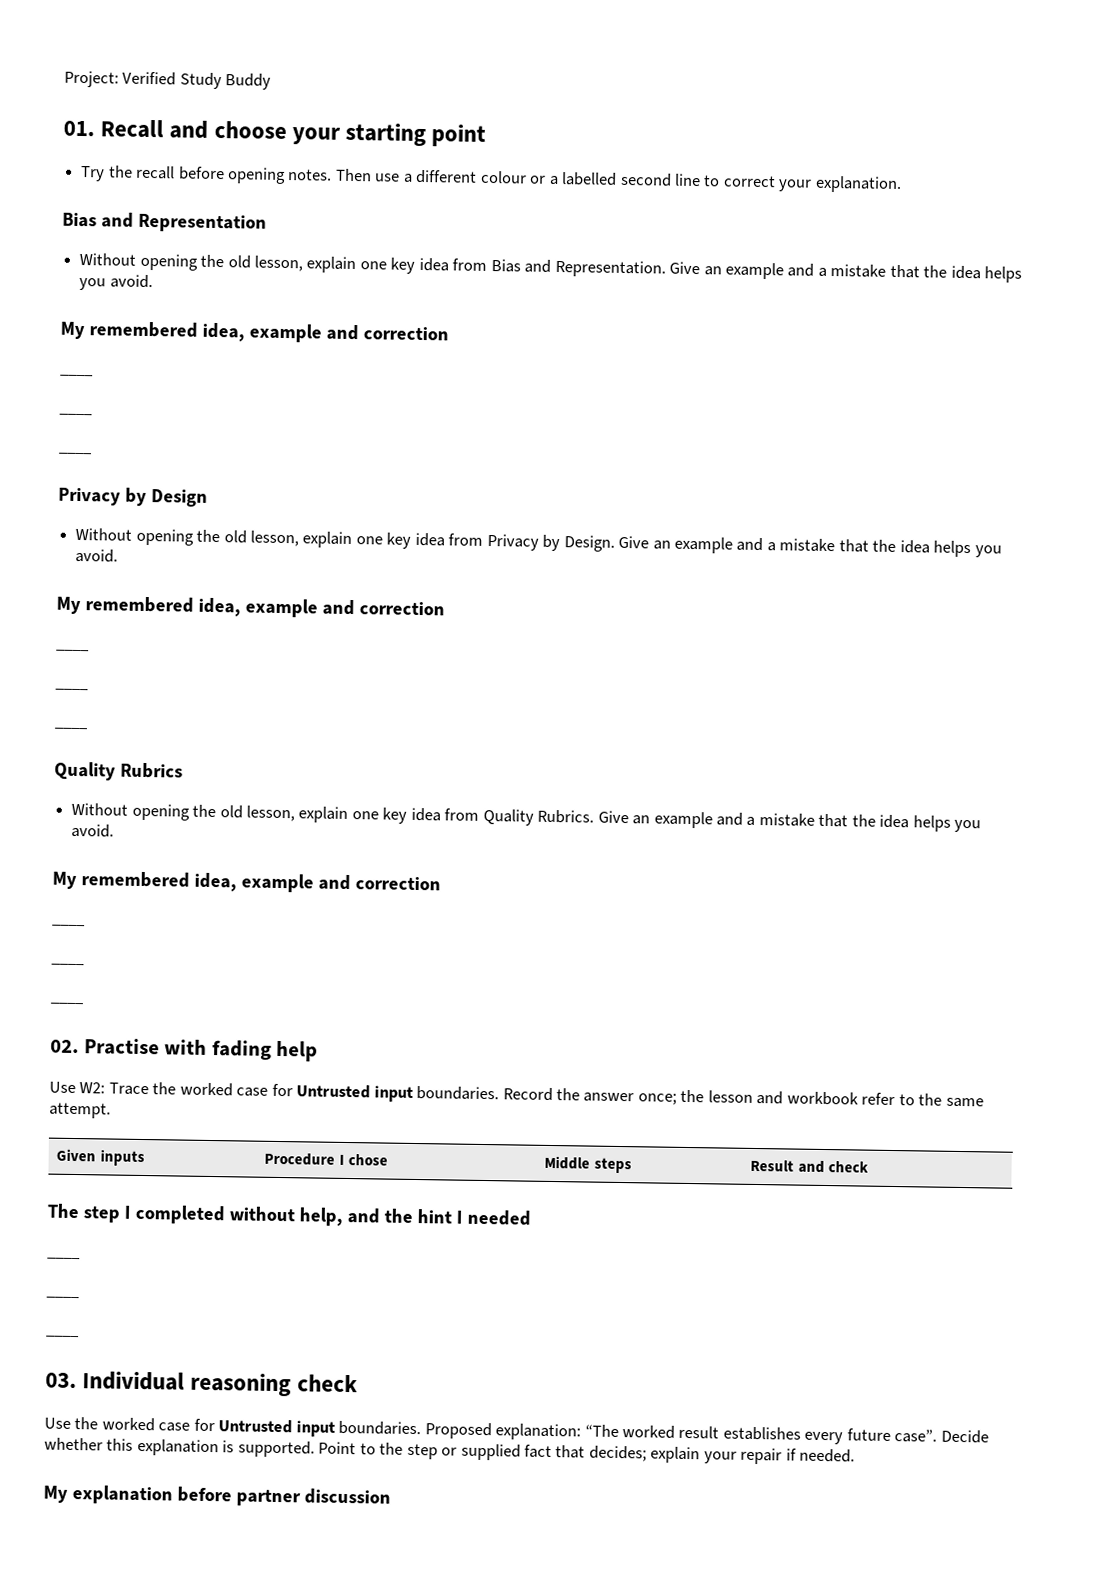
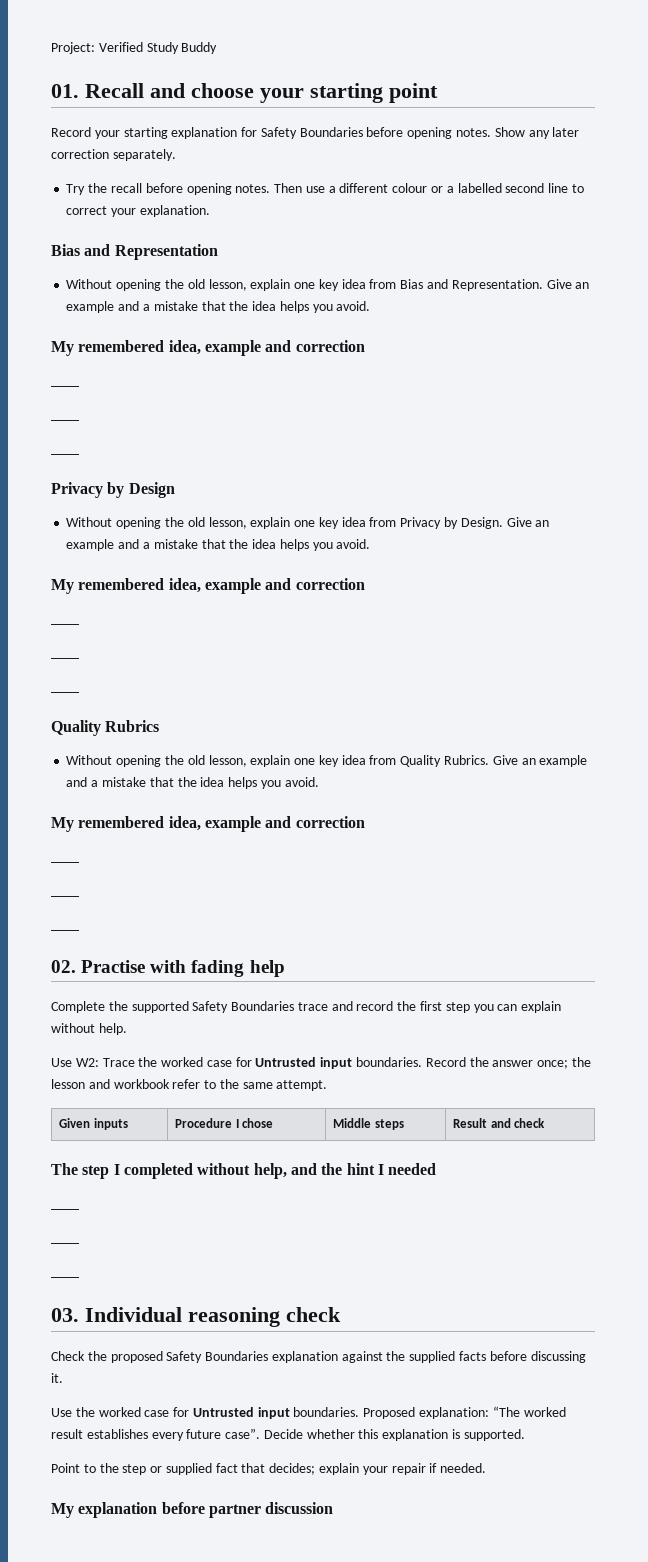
(487, 135) none -> [51,127,580,139] [51,149,176,161] // Record your starting explanation for Safety Boundaries before opening notes. Show any later correction separately.
(319, 1051) none -> [51,1001,562,1013] [51,1023,127,1035] // Complete the supported Safety Boundaries trace and record the first step you can explain without help.
(358, 1383) none -> [51,1351,586,1363] [51,1373,63,1383] // Check the proposed Safety Boundaries explanation against the supplied facts before discussing it.
(315, 1449) none -> (525, 1435) //

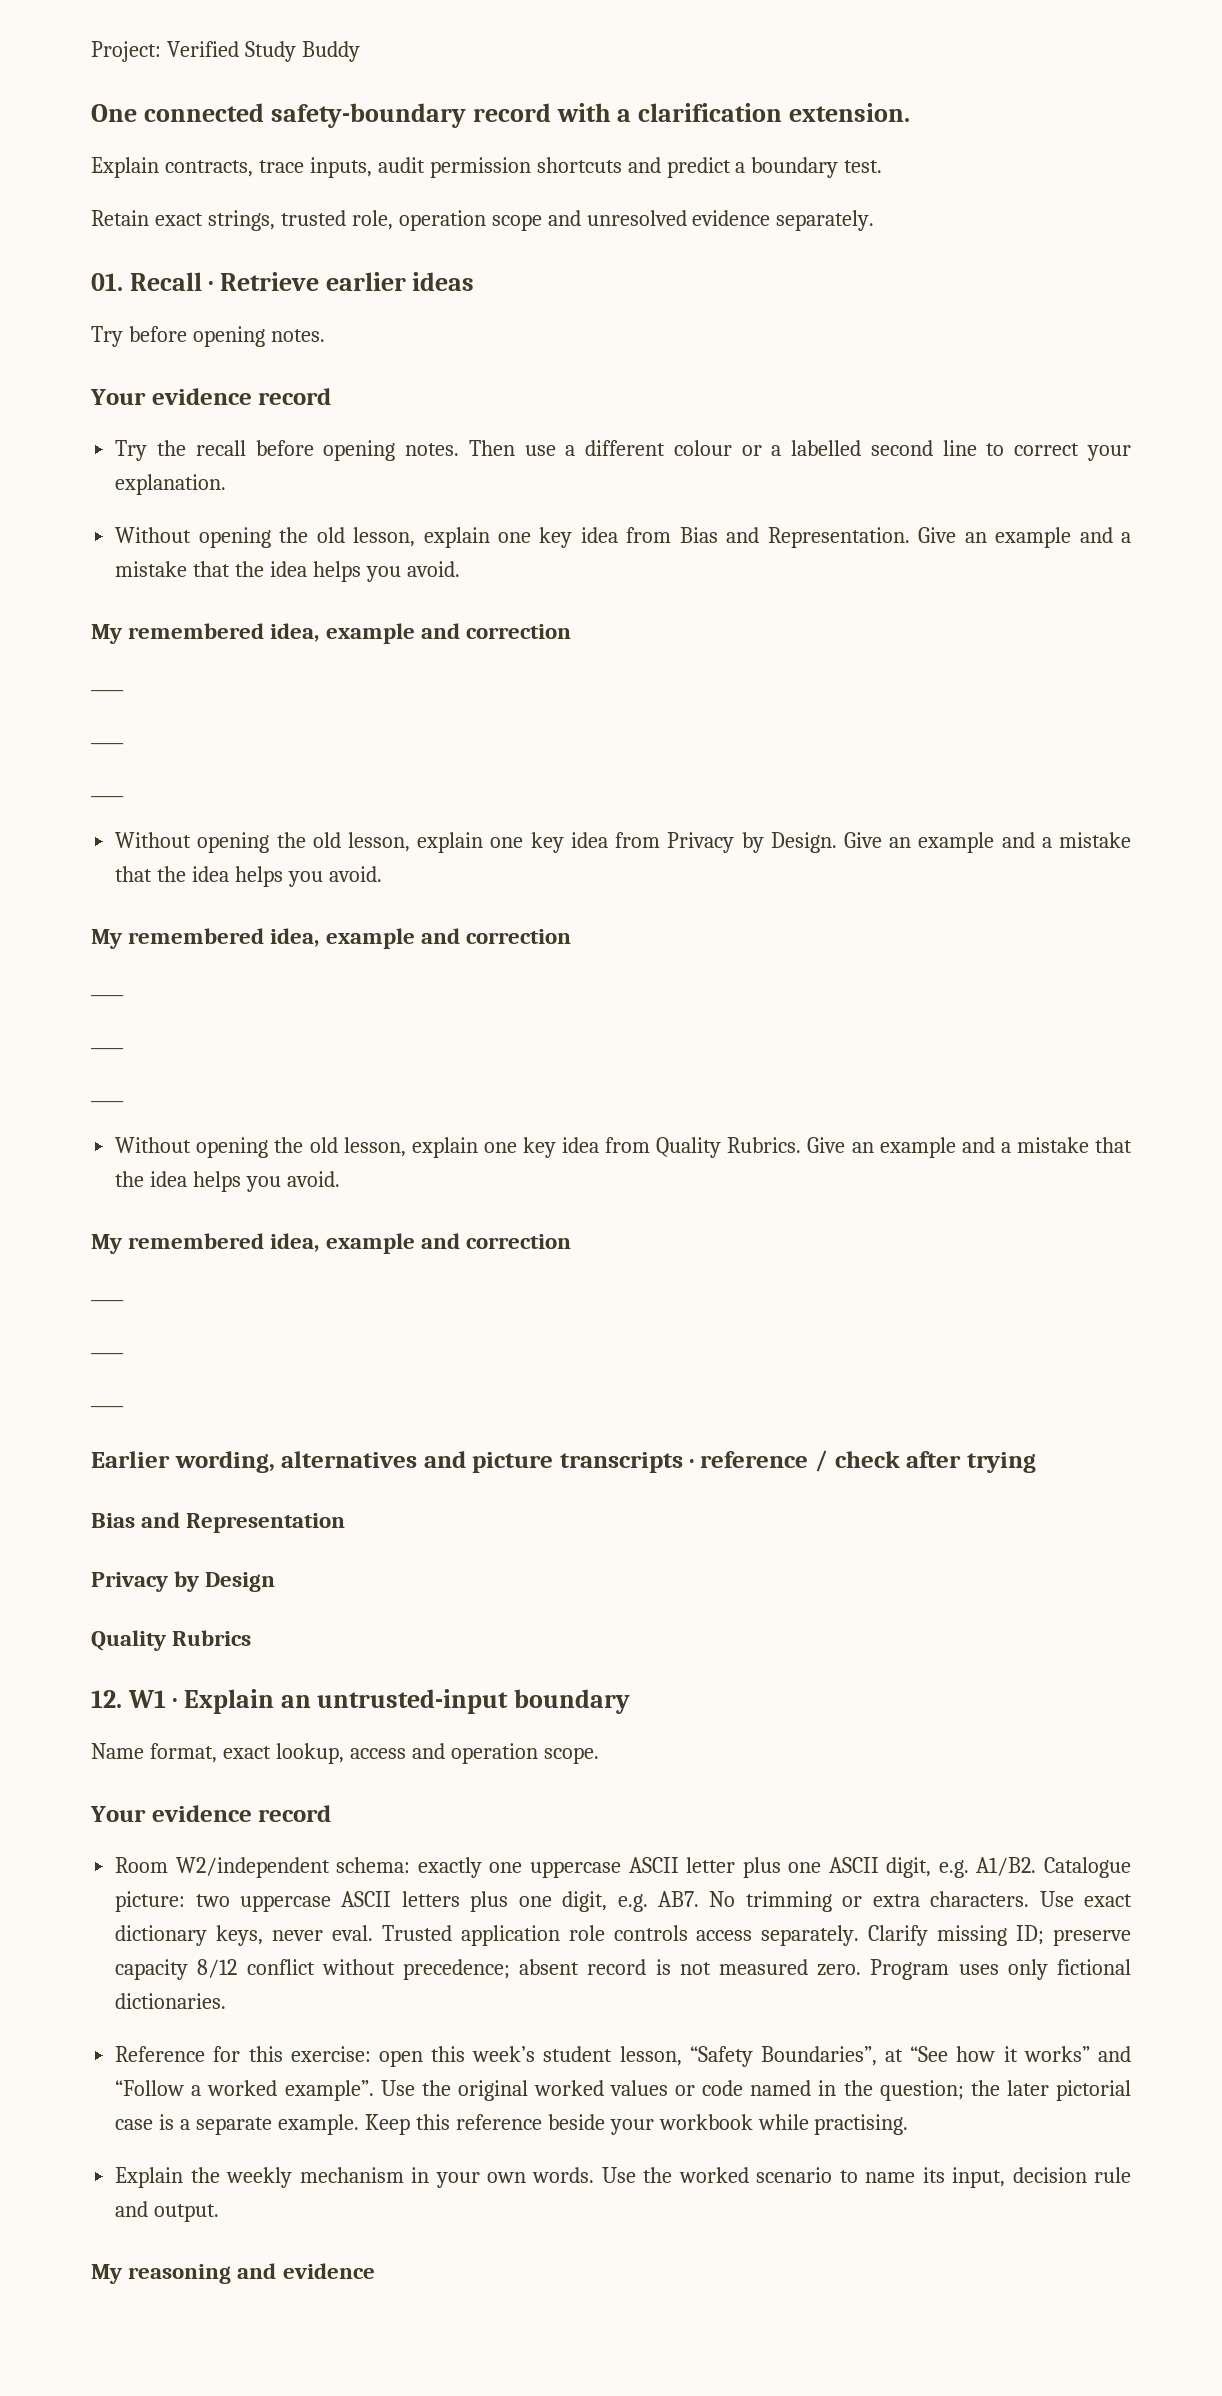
[51,83,438,103] [51,127,580,139] [51,149,176,161] 01. Recall and choose your starting point // Record your starting explanation for Safety Boundaries before opening notes. Show any later correction separately. -> [91,103,911,128] [91,157,883,178] [91,210,875,231] [91,272,475,291] [91,326,325,347] [90,388,332,405] One connected safety-boundary record with a clarification extension. // Explain contracts, trace inputs, audit permission shortcuts and predict a boundary test. // Retain exact strings, trusted role, operation scope and unresolved evidence separately. // 01. Recall · Retrieve earlier ideas // Try before opening notes. // Your evidence record
[51,244,218,260] // Bias and Representation -> (227, 484) none
[51,482,175,498] // Privacy by Design -> (124, 796) none
[51,720,160,736] // Quality Rubrics -> (124, 1101) none
[51,960,285,977] [51,1001,562,1013] [51,1023,127,1035] [51,1057,591,1069] [51,1079,328,1091] [59,1118,128,1130] [175,1118,273,1128] [333,1118,404,1130] [453,1118,545,1128] [51,1163,437,1179] [51,1208,79,1210] [51,1242,79,1244] [51,1276,79,1278] [51,1307,341,1327] [51,1351,586,1363] [51,1373,63,1383] [51,1406,566,1419] [51,1428,525,1441] [51,1463,487,1475] [51,1502,334,1518] 02. Practise with fading help // Complete the supported Safety Boundaries trace and record the first step you can explain without help. // Use W2: Trace the worked case for Untrusted input boundaries. Record the answer once; the lesson and workbook refer to the same attempt. // Given inputs | Procedure I chose | Middle steps | Result and check // The step I completed without help, and the hint I needed // ____ // ____ // ____ // 03. Individual reasoning check // Check the proposed Safety Boundaries explanation against the supplied facts before discussing it. // Use the worked case for Untrusted input boundaries. Proposed explanation: “The worked result establishes every future case”. Decide whether this explanation is supported. // Point to the step or supplied fact that decides; explain your repair if needed. // My explanation before partner discussion -> [91,1450,1036,1473] [91,1512,346,1533] [91,1571,276,1592] [91,1630,252,1651] [91,1689,631,1714] [91,1743,599,1764] [90,1805,332,1822] [115,1857,1131,1878] [115,1891,1132,1912] [115,1925,1131,1946] [115,1959,1132,1980] [115,1993,227,2009] [115,2046,1131,2067] [115,2080,1132,2101] [115,2114,909,2135] [115,2167,1132,2188] [115,2201,220,2222] [91,2263,375,2284] Earlier wording, alternatives and picture transcripts · reference / check after trying // Bias and Representation // Privacy by Design // Quality Rubrics // 12. W1 · Explain an untrusted-input boundary // Name format, exact lookup, access and operation scope. // Your evidence record // Room W2/independent schema: exactly one uppercase ASCII letter plus one ASCII digit, e.g. A1/B2. Catalogue picture: two uppercase ASCII letters plus one digit, e.g. AB7. No trimming or extra characters. Use exact dictionary keys, never eval. Trusted application role controls access separately. Clarify missing ID; preserve capacity 8/12 conflict without precedence; absent record is not measured zero. Program uses only fictional dictionaries. // Reference for this exercise: open this week’s student lesson, “Safety Boundaries”, at “See how it works” and “Follow a worked example”. Use the original worked values or code named in the question; the later pictorial case is a separate example. Keep this reference beside your workbook while practising. // Explain the weekly mechanism in your own words. Use the worked scenario to name its input, decision rule and output. // My reasoning and evidence

